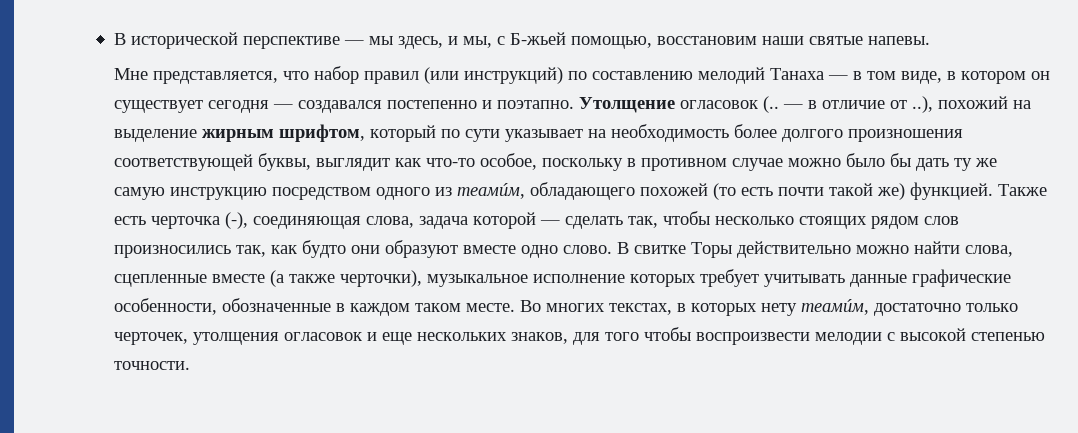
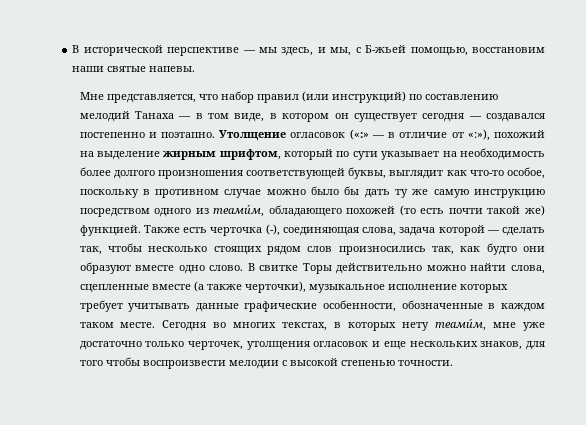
[763,96,780,113] (.. -> [349,129,369,140] («:»
[912,96,934,113] ..), -> [467,129,490,141] «:»),
[520,300,542,312] Во -> [162,320,227,331] Сегодня во
(870, 307) none -> [493,322,545,331] мне уже

